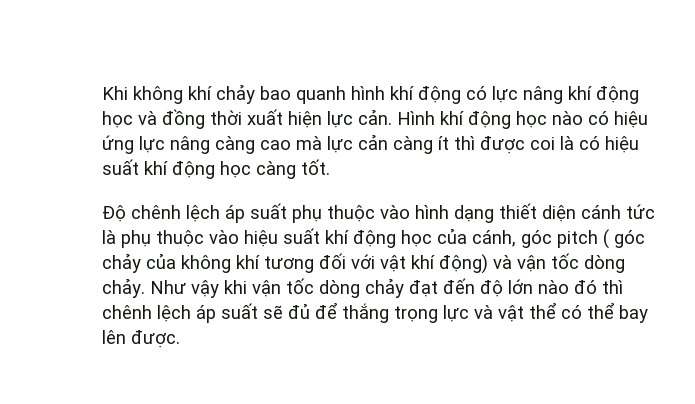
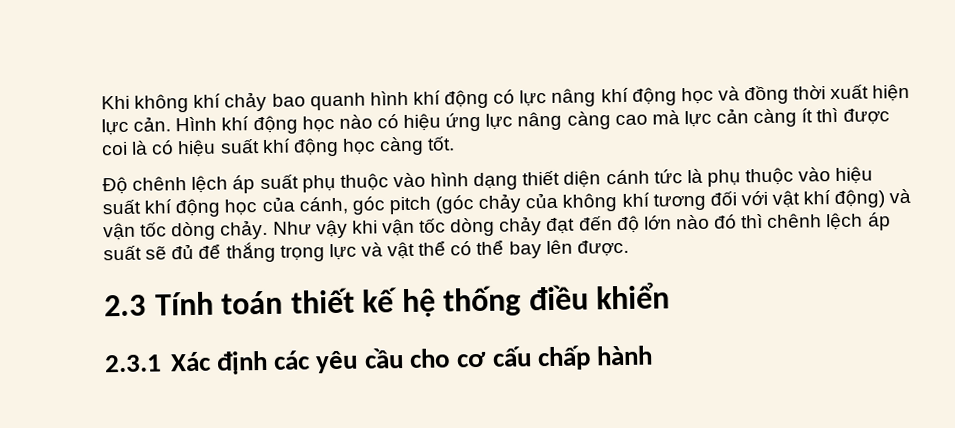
[603,229,645,249] ( góc -> [435,195,475,214] (góc
(180, 339) none -> [104,282,671,318] [104,345,654,375] // 2.3 Tính toán thiết kế hệ thống điều khiển // 2.3.1 Xác định các yêu cầu cho cơ cấu chấp hành

